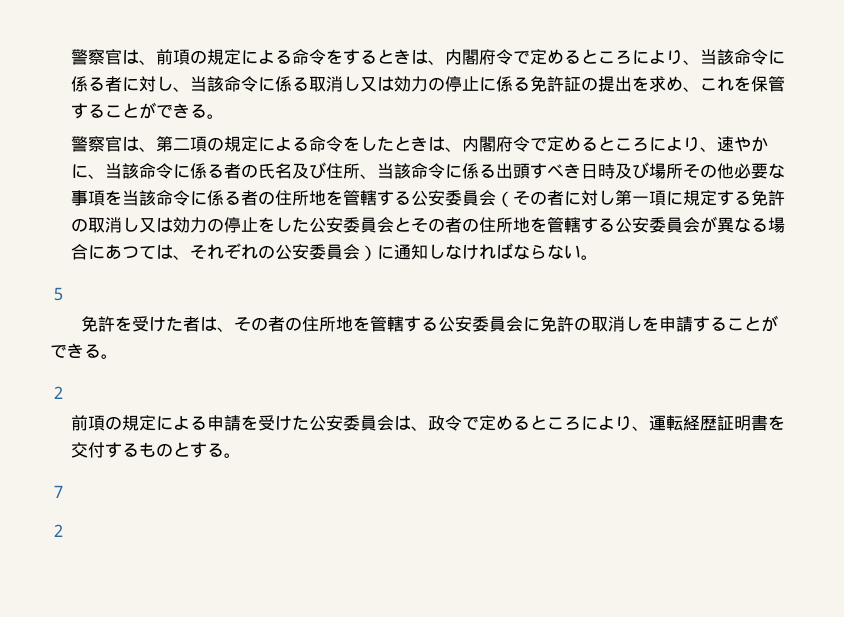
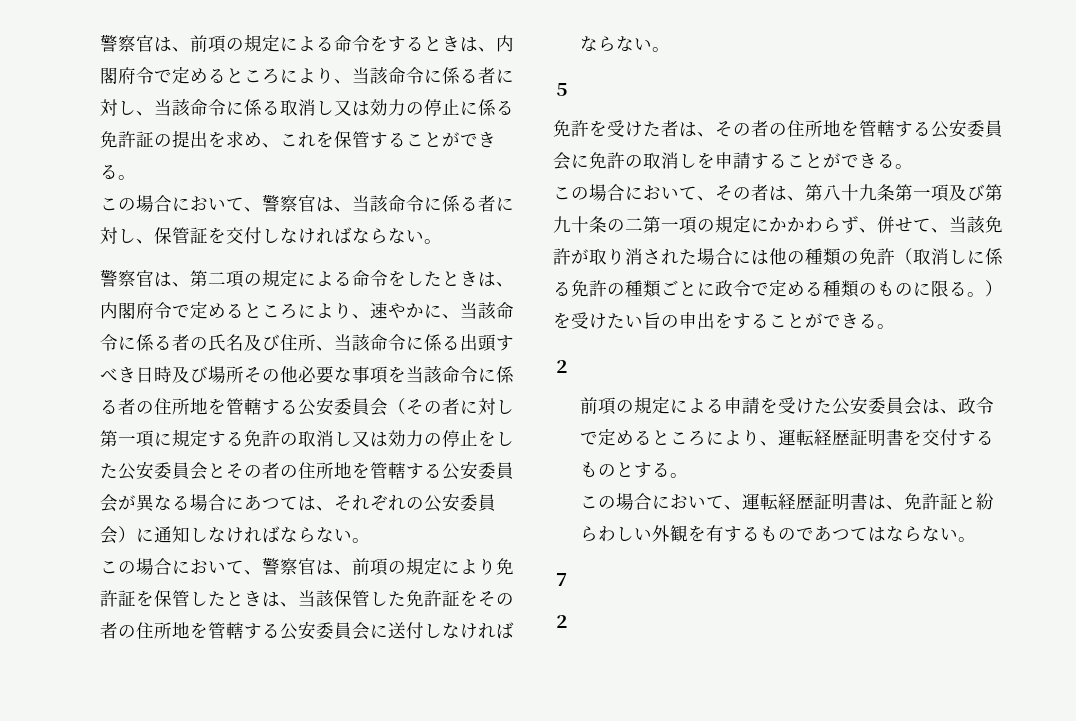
(224, 116) none -> [100,194,515,213] [100,227,443,244] // この場合において、警察官は、当該命令に係る者に対し、保管証を交付しなければならない。
(598, 257) none -> [100,557,515,576] [100,590,515,608] [100,621,515,640] [580,36,671,52] // この場合において、警察官は、前項の規定により免許証を保管したときは、当該保管した免許証をその者の住所地を管轄する公安委員会に送付しなければならない。
(118, 356) none -> [553,184,1003,202] [553,215,1003,234] [553,248,1003,266] [553,279,1003,298] [553,312,895,329] // この場合において、その者は、第八十九条第一項及び第九十条の二第一項の規定にかかわらず、併せて、当該免許が取り消された場合には他の種類の免許（取消しに係る免許の種類ごとに政令で定める種類のものに限る。）を受けたい旨の申出をすることができる。
(241, 455) none -> [580,493,995,511] [580,525,977,542] // この場合において、運転経歴証明書は、免許証と紛らわしい外観を有するものであつてはならない。

